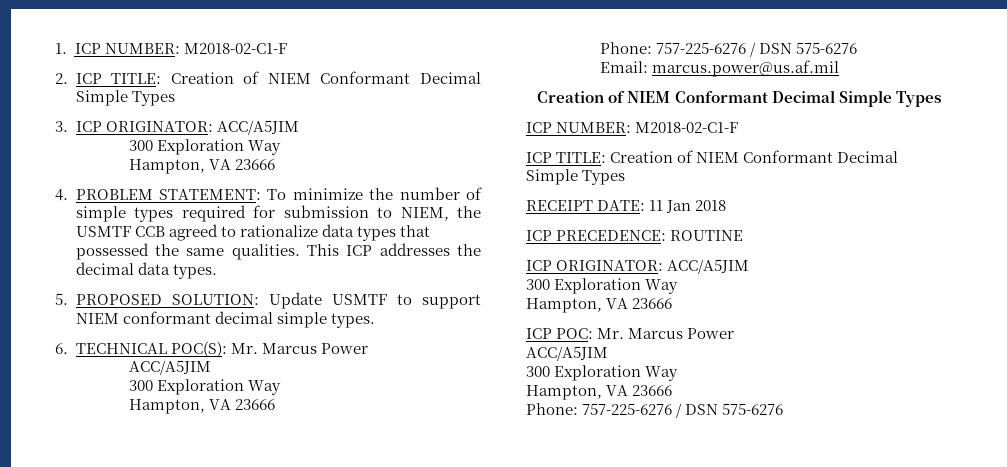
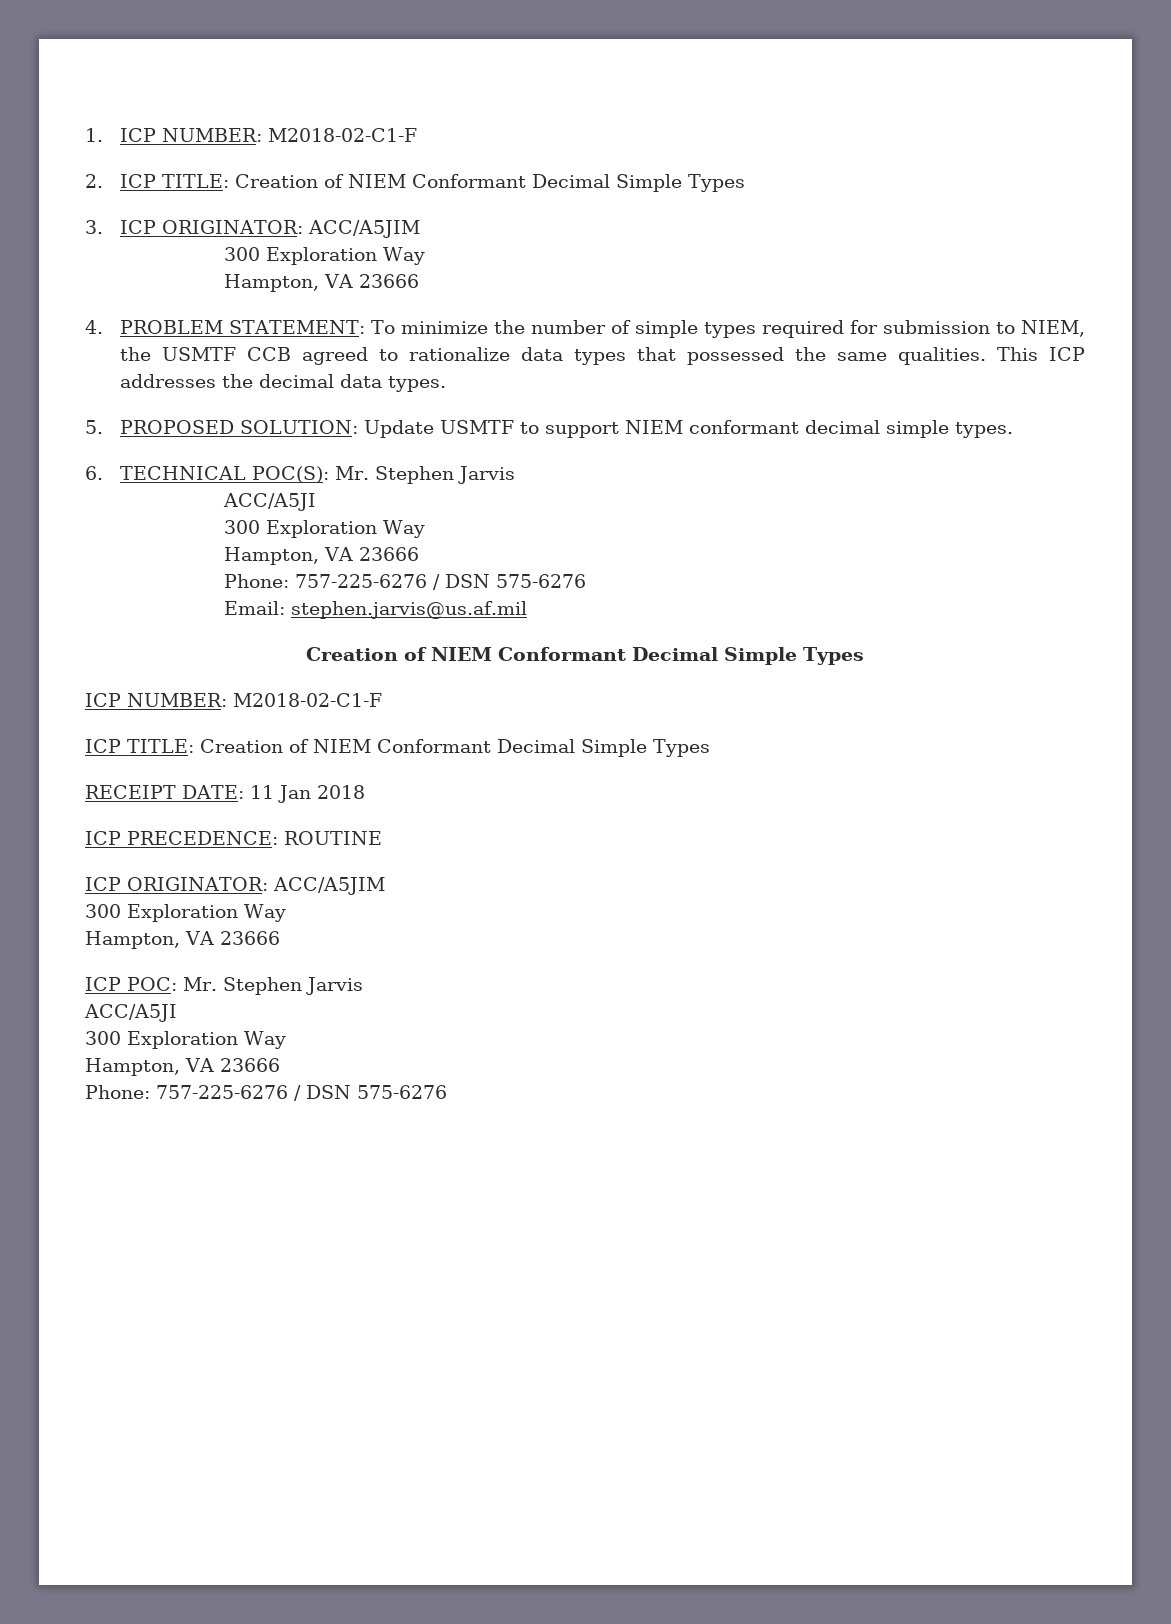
[261,343,368,354] [128,360,211,375] Marcus Power // ACC/A5JIM -> [374,466,515,484] [222,493,316,511] Stephen Jarvis // ACC/A5JI
[651,60,839,77] marcus.power@us.af.mil -> [290,601,527,619] stephen.jarvis@us.af.mil
[628,328,735,339] [526,346,608,361] Marcus Power // ACC/A5JIM -> [222,977,363,995] [84,1004,177,1022] Stephen Jarvis // ACC/A5JI

